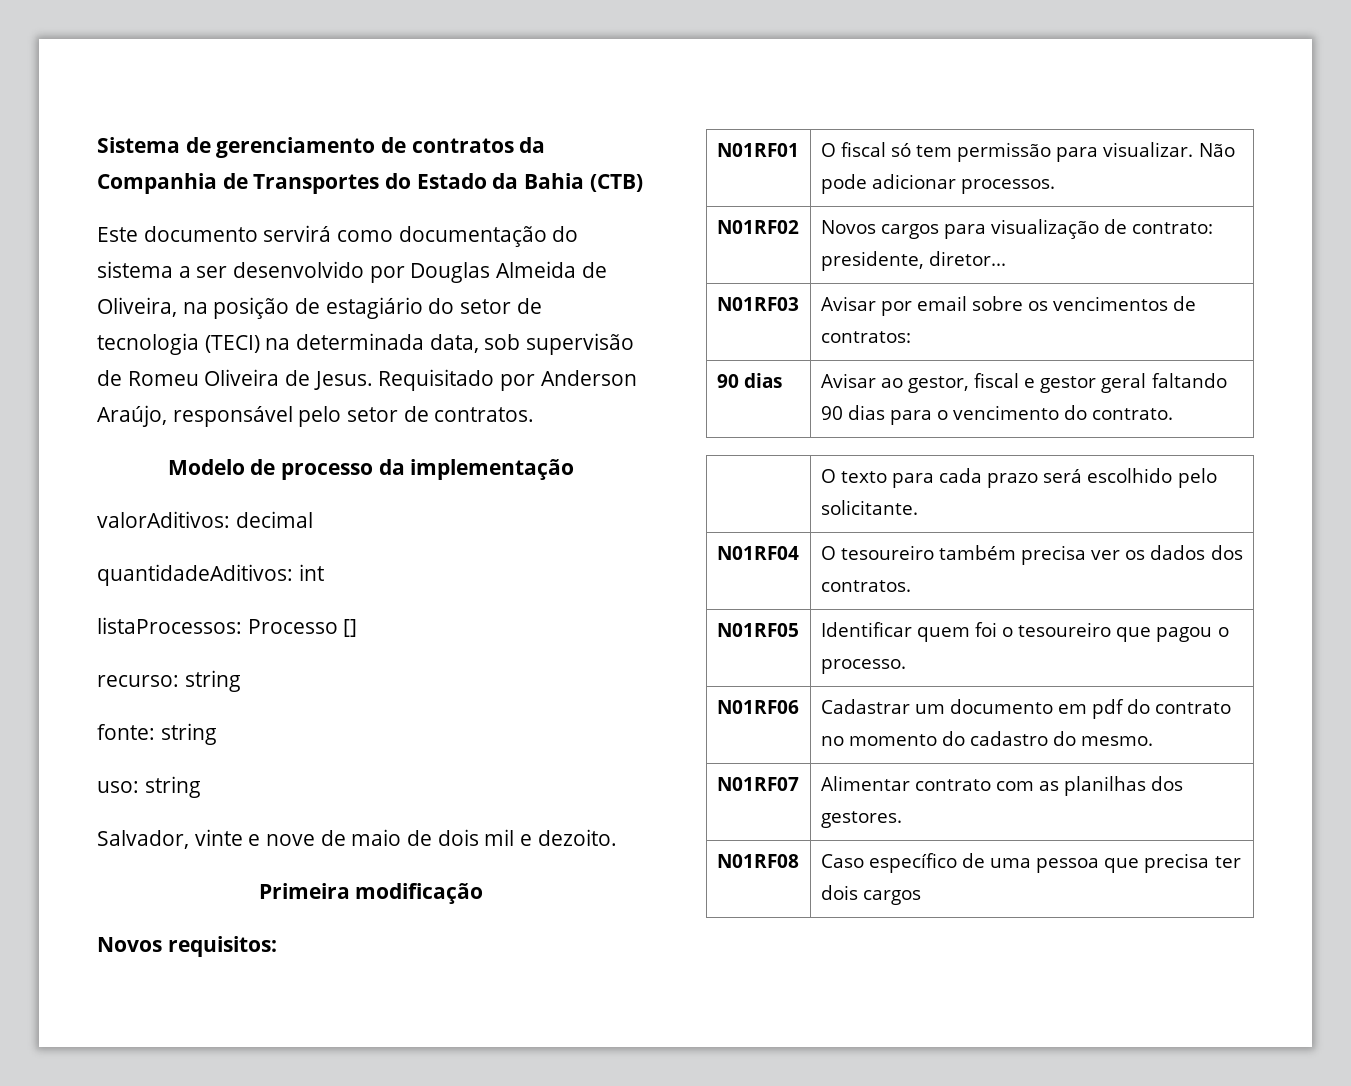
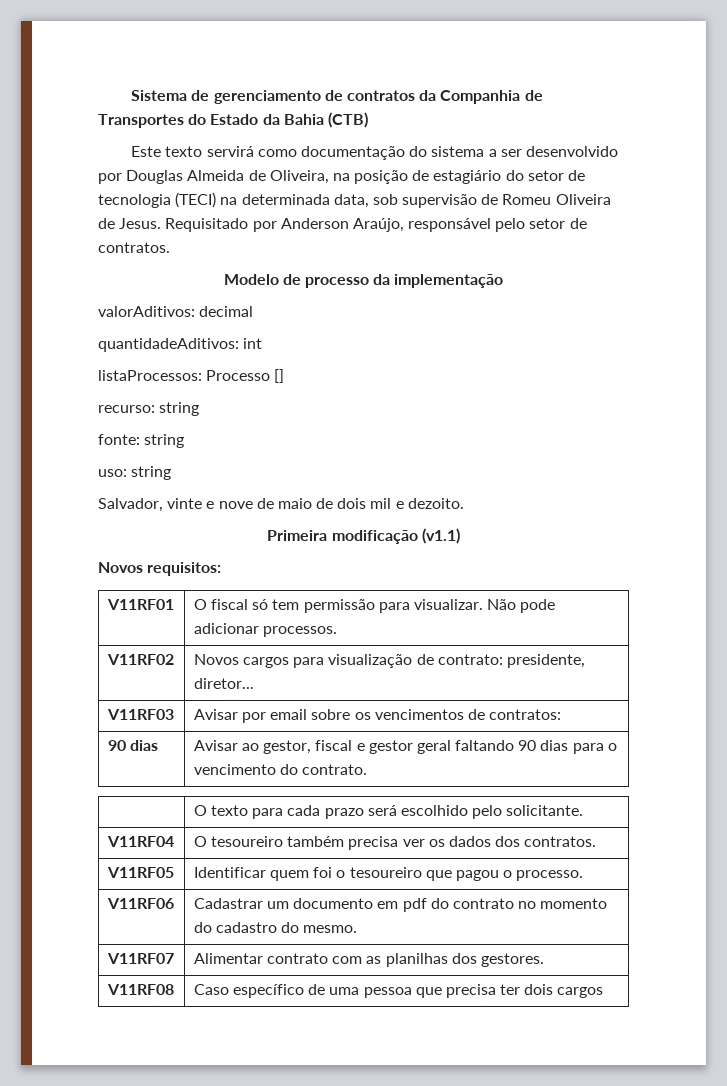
[143,226,258,242] documento -> [165,146,203,157] texto
(484, 893) none -> [421,528,460,544] (v1.1)
[716,143,799,157] N01RF01 -> [106,599,174,610] V11RF01
[716,220,799,234] N01RF02 -> [106,654,174,665] V11RF02
[716,297,799,311] N01RF03 -> [106,709,174,720] V11RF03
[716,546,799,560] N01RF04 -> [106,836,174,847] V11RF04
[716,623,799,637] N01RF05 -> [106,867,174,878] V11RF05
[716,700,799,714] N01RF06 -> [106,898,174,909] V11RF06
[716,777,799,791] N01RF07 -> [106,953,174,964] V11RF07
[716,854,799,868] N01RF08 -> [106,984,174,995] V11RF08

